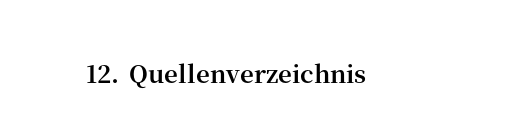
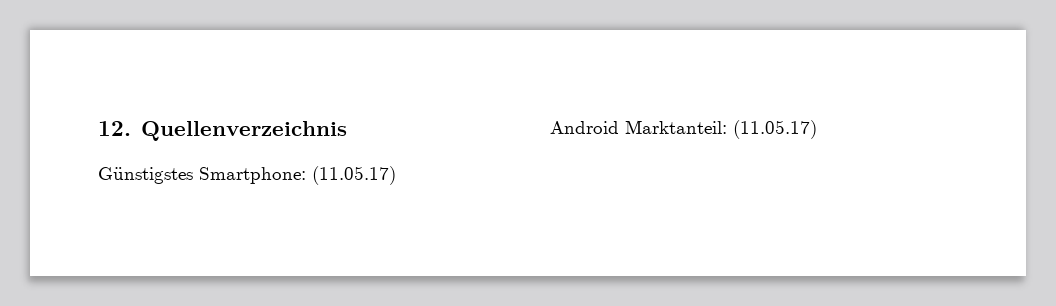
(366, 76) none -> [98,166,396,185] [550,120,817,139] // Günstigstes Smartphone: (11.05.17) // Android Marktanteil: (11.05.17)

